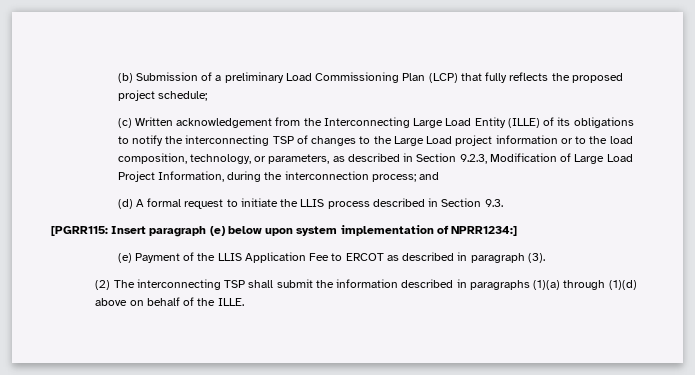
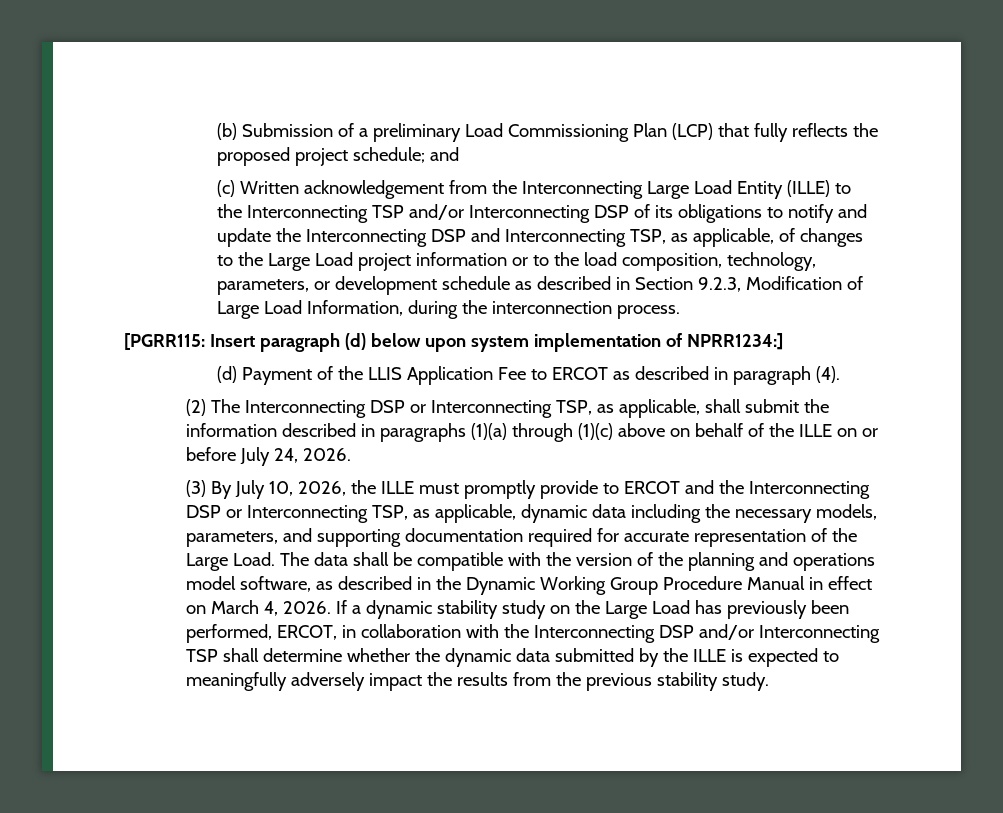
(207, 96) none -> [429,147,459,161] and
(540, 123) none -> [834,183,851,194] [216,204,629,223] to the Interconnecting TSP and/or Interconnecting DSP
[165,135,294,146] the interconnecting TSP -> [837,204,867,218] [216,228,774,247] and update the Interconnecting DSP and Interconnecting TSP, as applicable,
[254,154,330,164] or parameters, -> [216,276,510,295] parameters, or development schedule
[117,171,155,182] Project -> (302, 307) none
[371,172,440,182] [117,198,503,209] process; and // (d) A formal request to initiate the LLIS process described in Section 9.3. -> [616,305,680,319] process.
[209,226,225,236] (e) -> [344,333,366,350] (d)
[117,253,132,263] (e) -> [216,366,237,383] (d)
[527,253,545,263] (3). -> [815,366,840,383] (4).
[136,279,246,290] interconnecting TSP -> [244,399,700,418] Interconnecting DSP or Interconnecting TSP, as applicable,
[608,280,637,290] (1)(d) -> [577,423,613,440] (1)(c)
[217,298,244,306] ILLE. -> [798,424,878,437] [185,447,351,466] [185,480,870,499] [185,504,877,523] [185,528,857,547] [185,552,875,571] [185,576,872,595] [185,600,849,619] [185,624,880,643] [185,648,839,667] [185,672,769,691] ILLE on or before July 24, 2026. // (3) By July 10, 2026, the ILLE must promptly provide to ERCOT and the Interconnecting DSP or Interconnecting TSP, as applicable, dynamic data including the necessary models, parameters, and supporting documentation required for accurate representation of the Large Load. The data shall be compatible with the version of the planning and operations model software, as described in the Dynamic Working Group Procedure Manual in effect on March 4, 2026. If a dynamic stability study on the Large Load has previously been performed, ERCOT, in collaboration with the Interconnecting DSP and/or Interconnecting TSP shall determine whether the dynamic data submitted by the ILLE is expected to meaningfully adversely impact the results from the previous stability study.

